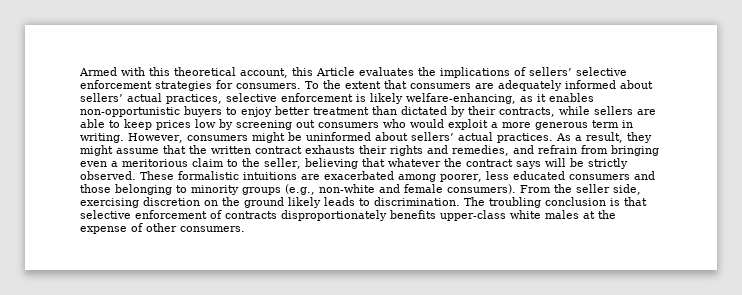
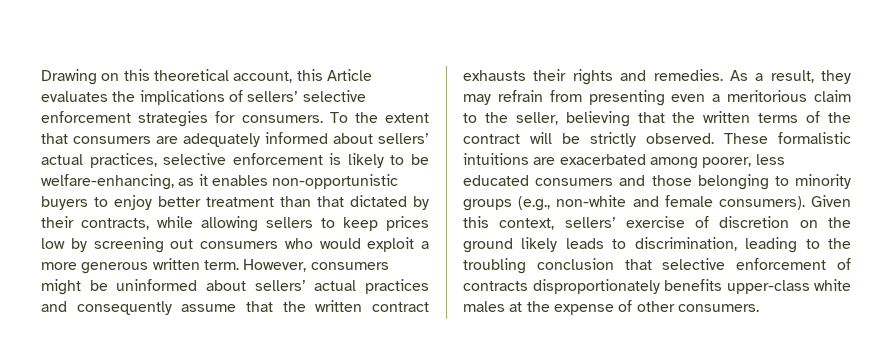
[79,67,145,76] Armed with -> [41,69,120,85] Drawing on
(403, 98) none -> [390,154,429,165] to be
(397, 110) none -> [317,196,344,207] that
[594,106,656,115] [80,119,105,128] sellers are able -> [201,216,313,232] allowing sellers
[592,120,633,128] [80,133,124,143] term in writing. -> [152,258,239,270] written term.
[496,132,652,143] [80,145,113,156] practices. As a result, they might -> [365,279,430,294] [41,301,172,315] practices and consequently
[452,145,534,156] remedies, and -> [653,69,851,84] [463,94,491,105] remedies. As a result, they may
[611,145,659,156] bringing -> [588,90,665,106] presenting
[387,158,441,167] whatever -> [672,111,821,123] the written terms of
[515,161,541,169] says -> (520, 139) none
[520,184,641,195] [80,198,139,208] From the seller side, exercising -> [811,195,851,207] [463,216,710,230] Given this context, sellers’ exercise of
[374,197,485,206] discrimination. The -> [634,237,851,253] discrimination, leading to the
[610,198,620,206] is -> (614, 264) none

